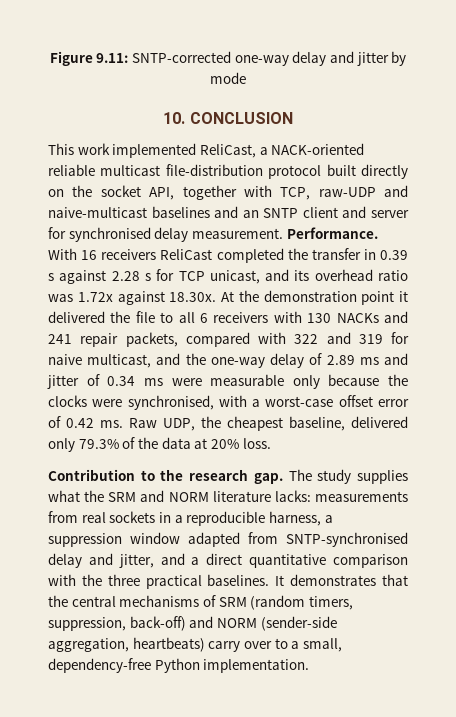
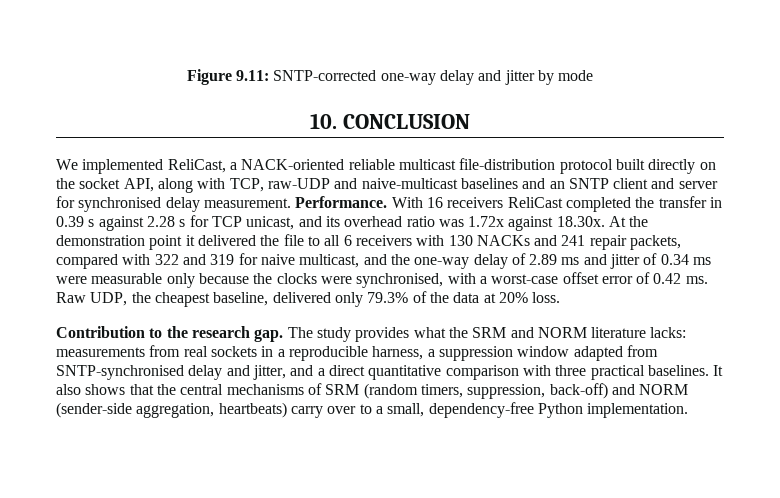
[48,143,110,155] This work -> [56,159,78,170] We
[182,185,237,200] together -> [157,178,193,193] along
[357,470,409,484] supplies -> [355,327,410,342] provides
[81,574,102,586] the -> (551, 370) none
[290,574,377,586] demonstrates -> [56,384,126,395] also shows

